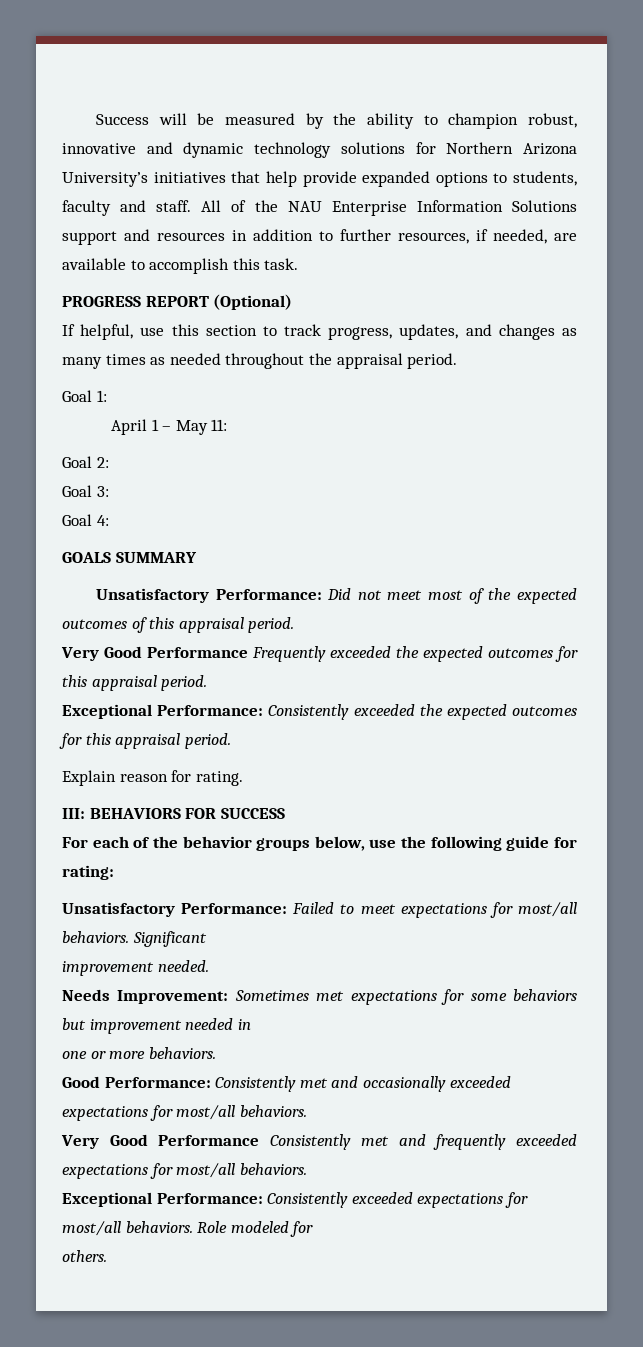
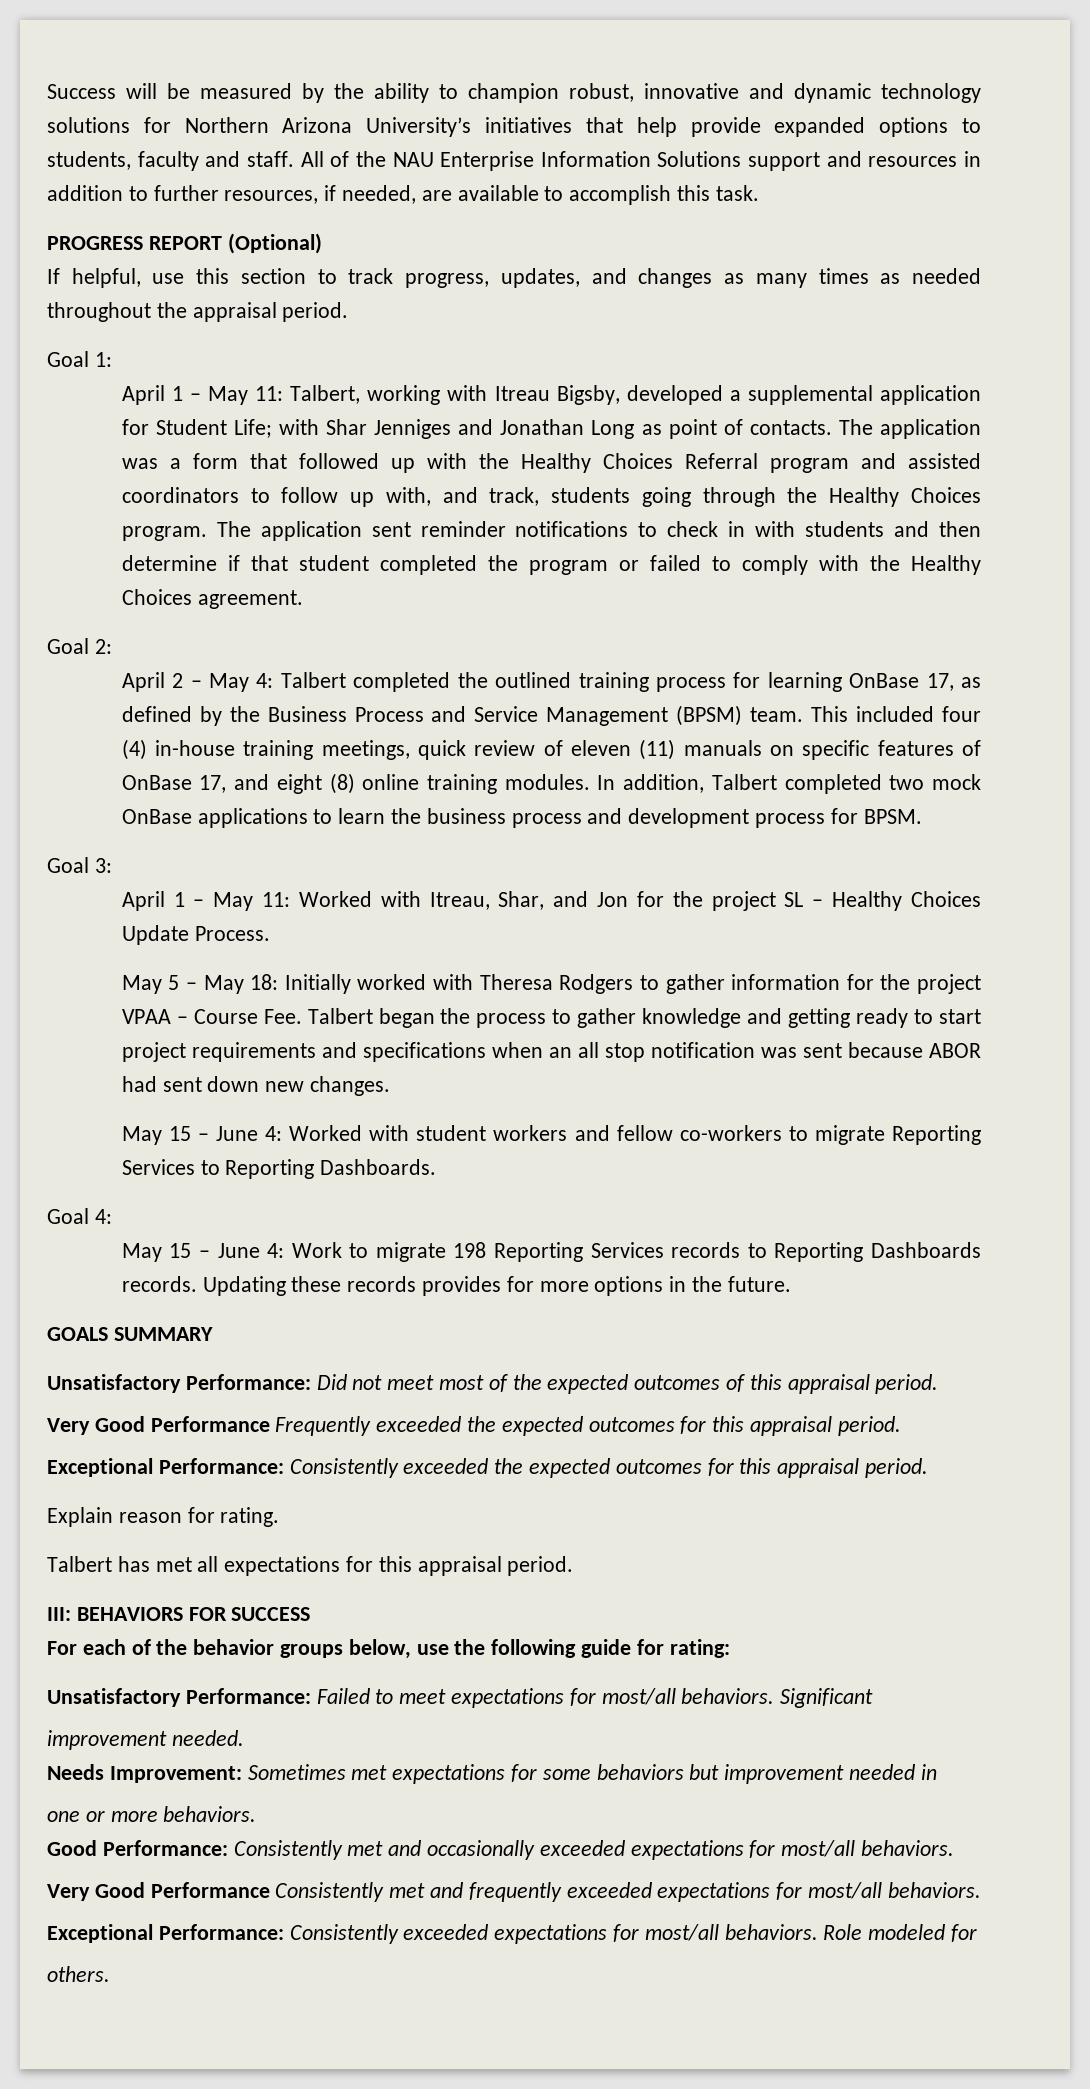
[62,456,109,468] [62,485,109,497] [62,514,109,526] // Goal 2: // Goal 3: // Goal 4: -> [290,385,981,405] [121,419,981,439] [121,453,981,473] [121,487,981,507] [121,521,981,541] [121,555,981,575] [121,589,303,609] [47,638,112,654] [121,672,982,692] [121,705,981,726] [121,739,982,760] [121,773,981,794] [121,808,922,828] [47,857,112,873] [121,891,981,911] [121,925,270,945] [121,974,982,994] [121,1008,981,1028] [121,1042,982,1062] [121,1076,390,1096] [121,1125,981,1145] [121,1159,437,1179] [47,1208,112,1224] [121,1242,981,1262] [121,1276,791,1296] Talbert, working with Itreau Bigsby, developed a supplemental application for Student Life; with Shar Jenniges and Jonathan Long as point of contacts. The application was a form that followed up with the Healthy Choices Referral program and assisted coordinators to follow up with, and track, students going through the Healthy Choices program. The application sent reminder notifications to check in with students and then determine if that student completed the program or failed to comply with the Healthy Choices agreement. // Goal 2: // April 2 – May 4: Talbert completed the outlined training process for learning OnBase 17, as defined by the Business Process and Service Management (BPSM) team. This included four (4) in-house training meetings, quick review of eleven (11) manuals on specific features of OnBase 17, and eight (8) online training modules. In addition, Talbert completed two mock OnBase applications to learn the business process and development process for BPSM. // Goal 3: // April 1 – May 11: Worked with Itreau, Shar, and Jon for the project SL – Healthy Choices Update Process. // May 5 – May 18: Initially worked with Theresa Rodgers to gather information for the project VPAA – Course Fee. Talbert began the process to gather knowledge and getting ready to start project requirements and specifications when an all stop notification was sent because ABOR had sent down new changes. // May 15 – June 4: Worked with student workers and fellow co-workers to migrate Reporting Services to Reporting Dashboards. // Goal 4: // May 15 – June 4: Work to migrate 198 Reporting Services records to Reporting Dashboards records. Updating these records provides for more options in the future.
(243, 778) none -> [47,1556,574,1576] // Talbert has met all expectations for this appraisal period.

